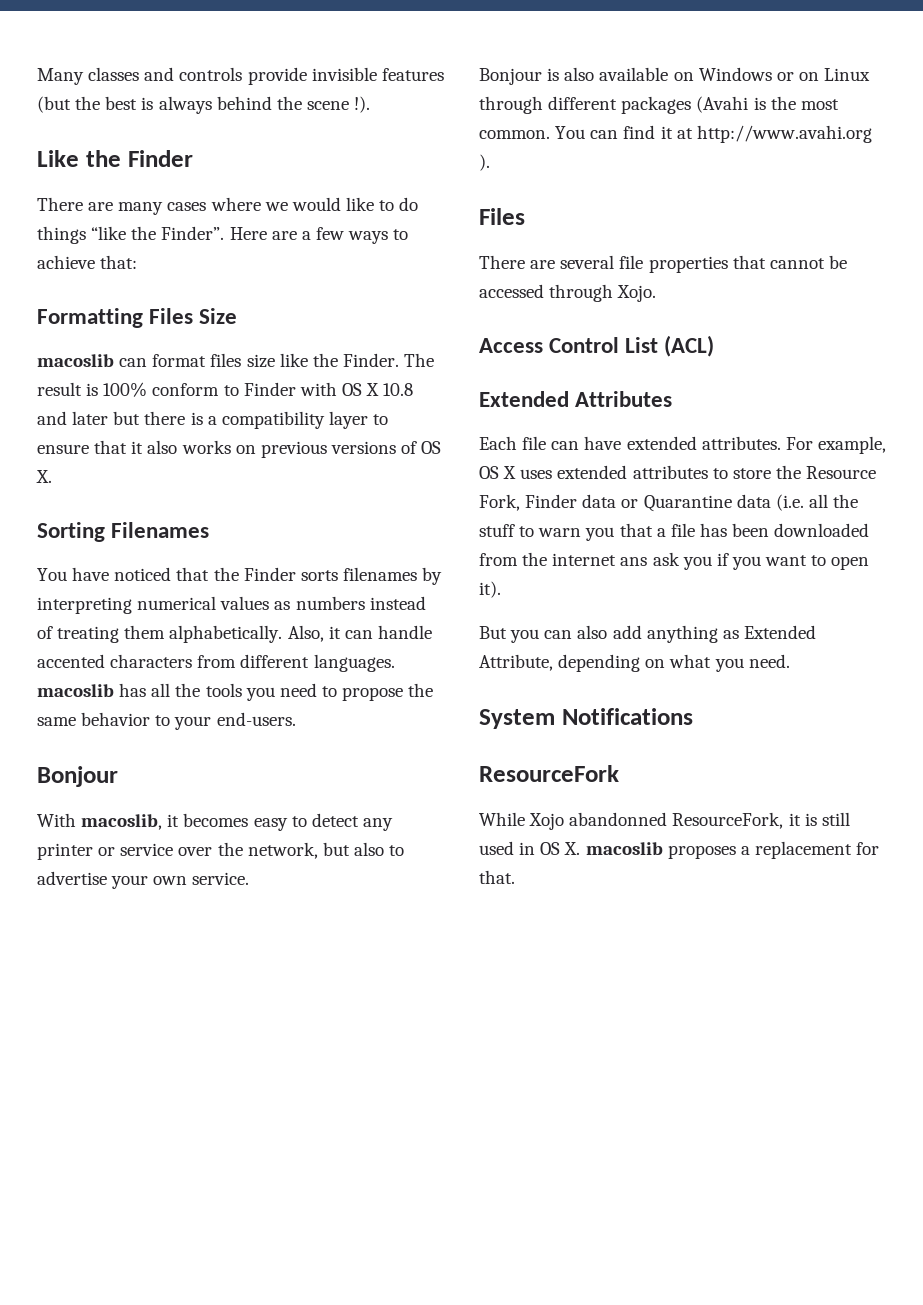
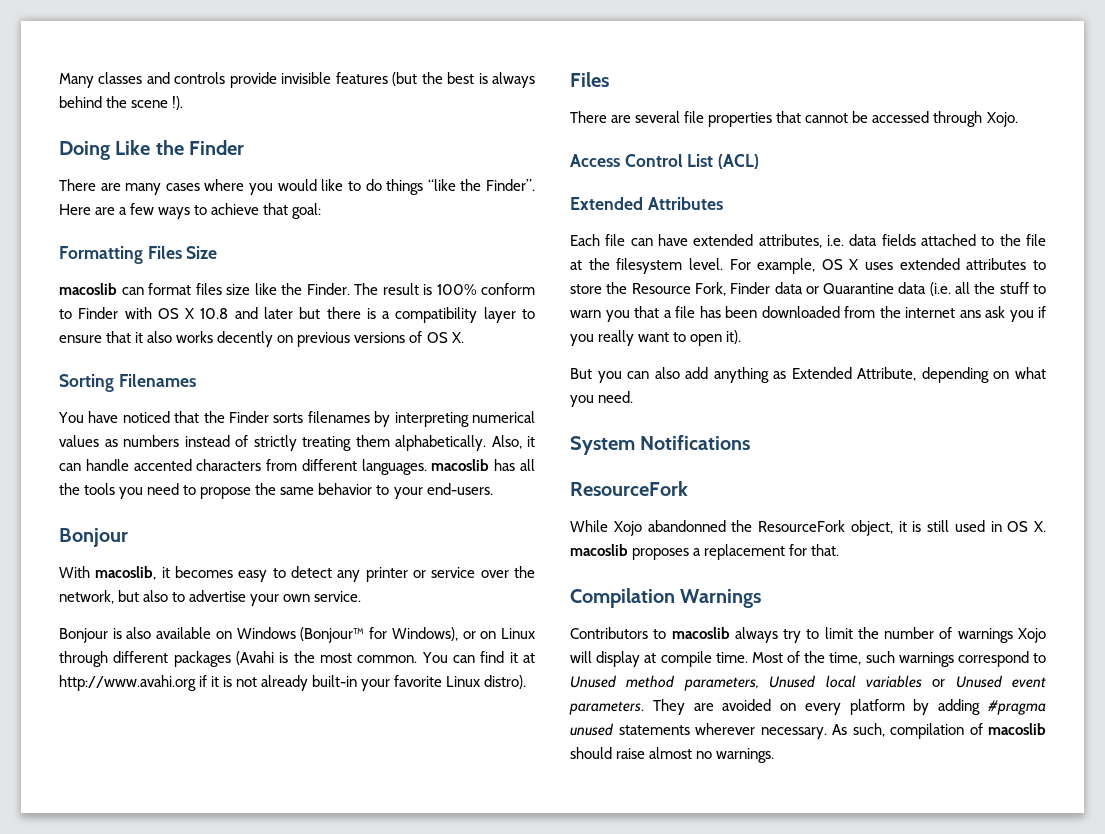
(371, 104) none -> [59,141,110,160] Doing
[264,202,288,211] we -> [249,183,274,195] you
[100,255,138,269] that: -> [263,203,322,219] that goal:
(231, 447) none -> [217,331,274,347] decently
(53, 632) none -> [253,435,297,451] strictly
(772, 74) none -> [300,627,458,643] (Bonjour™ for Windows),
[479,154,490,171] ). -> [199,675,527,691] if it is not already built-in your favorite Linux distro).
[701,436,781,450] attributes. -> [758,234,1046,248] [570,258,723,274] attributes, i.e. data fields attached to the file at the filesystem level.
(761, 563) none -> [598,330,635,346] really
[672,812,784,829] ResourceFork, -> [731,520,893,536] the ResourceFork object,
(515, 877) none -> [570,588,762,608] [570,627,1046,643] [570,651,1046,667] [570,675,1046,691] [569,699,1046,715] [570,723,1046,739] [570,747,775,763] // Compilation Warnings // Contributors to macoslib always try to limit the number of warnings Xojo will display at compile time. Most of the time, such warnings correspond to Unused method parameters, Unused local variables or Unused event parameters. They are avoided on every platform by adding #pragma unused statements wherever necessary. As such, compilation of macoslib should raise almost no warnings.

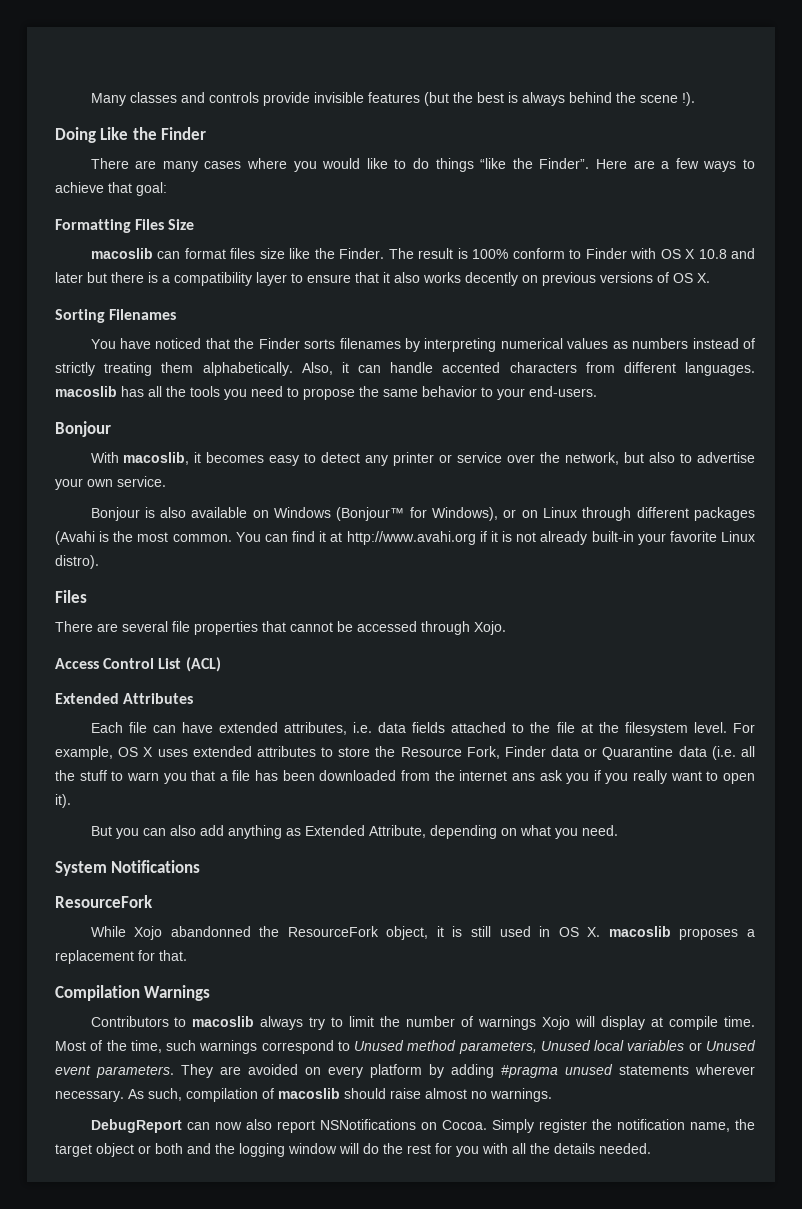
(775, 755) none -> [90,1119,755,1133] [55,1143,651,1157] // DebugReport can now also report NSNotifications on Cocoa. Simply register the notification name, the target object or both and the logging window will do the rest for you with all the details needed.

